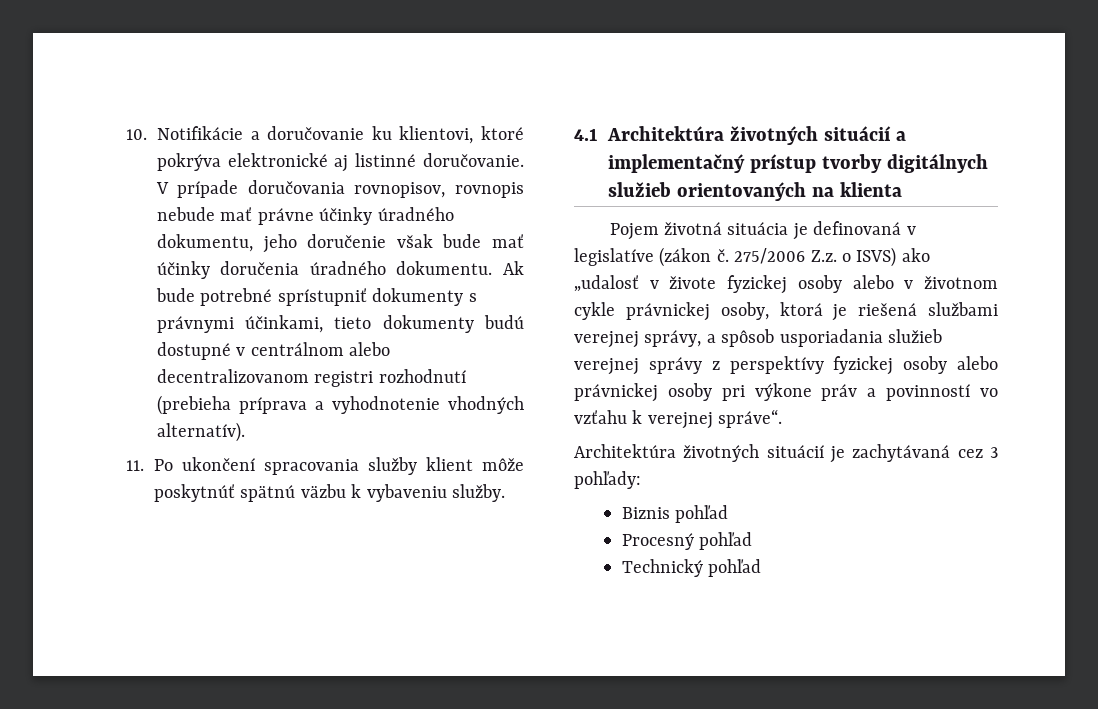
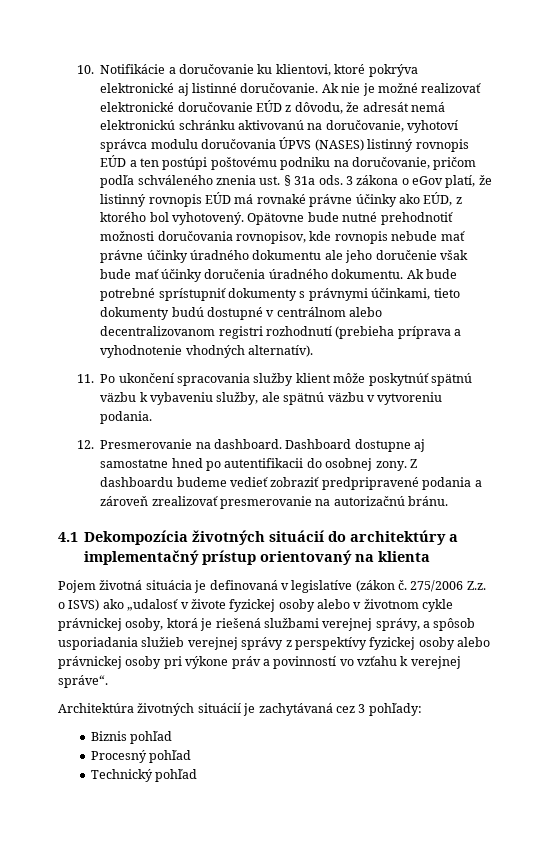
[155,180,239,198] V prípade -> [321,83,482,96] [100,100,445,114] [100,120,459,133] [100,137,469,152] [100,155,477,170] [100,175,492,188] [100,192,462,207] [100,212,453,225] [100,231,155,241] Ak nie je možné realizovať elektronické doručovanie EÚD z dôvodu, že adresát nemá elektronickú schránku aktivovanú na doručovanie, vyhotoví správca modulu doručovania ÚPVS (NASES) listinný rovnopis EÚD a ten postúpi poštovému podniku na doručovanie, pričom podľa schváleného znenia ust. § 31a ods. 3 zákona o eGov platí, že listinný rovnopis EÚD má rovnaké právne účinky ako EÚD, z ktorého bol vyhotovený. Opätovne bude nutné prehodnotiť možnosti
(446, 190) none -> [309,231,332,241] kde
[156,234,253,252] dokumentu, -> [252,250,343,260] dokumentu ale
[451,484,505,502] [574,126,906,145] [608,154,988,173] [608,182,806,201] služby. // 4.1 Architektúra životných situácií a implementačný prístup tvorby digitálnych služieb orientovaných -> [216,392,443,405] [100,411,153,424] [77,439,426,452] [100,458,417,471] [100,477,482,490] [100,496,449,509] [58,530,459,545] [84,550,353,565] služby, ale spätnú väzbu v vytvoreniu podania. // 12. Presmerovanie na dashboard. Dashboard dostupne aj samostatne hned po autentifikacii do osobnej zony. Z dashboardu budeme vedieť zobraziť predpripravené podania a zároveň zrealizovať presmerovanie na autorizačnú bránu. // 4.1 Dekompozícia životných situácií do architektúry a implementačný prístup orientovaný

